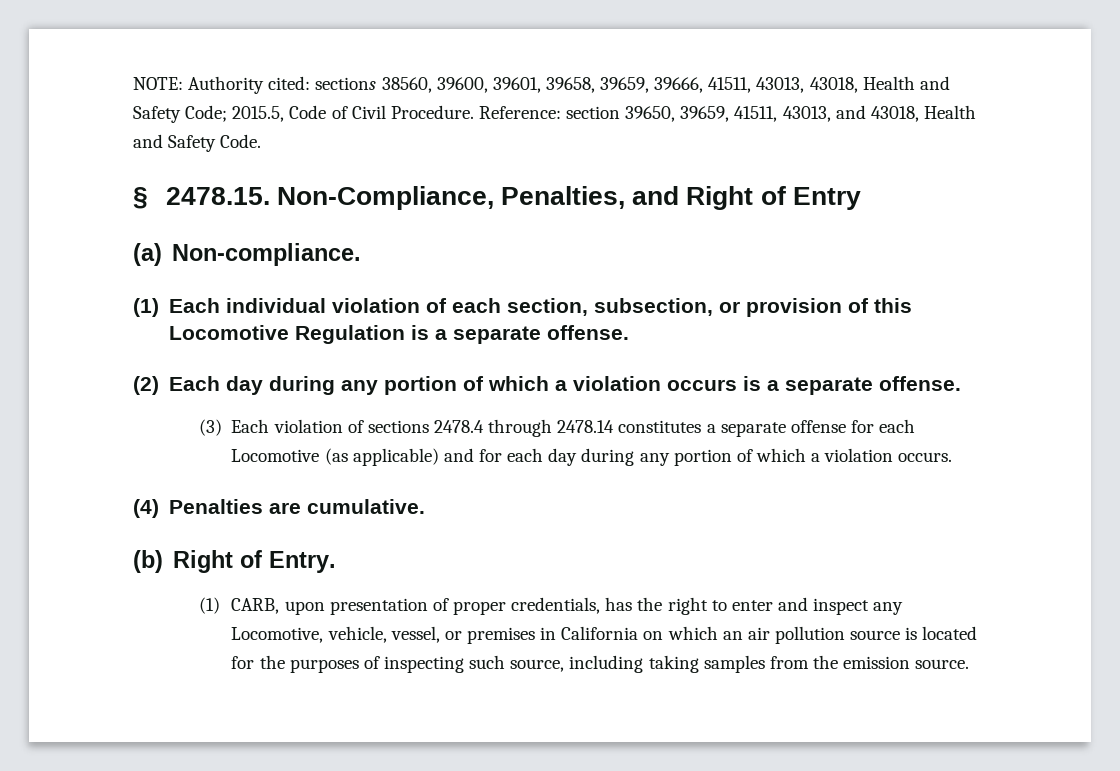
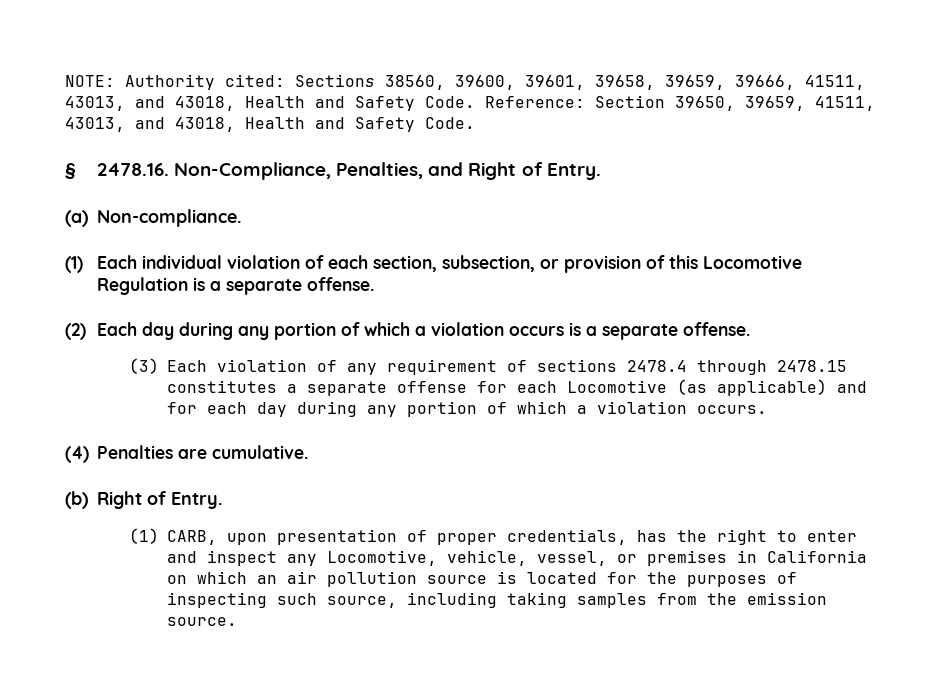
[315,77,377,90] sections -> [295,74,375,87] Sections
[809,76,950,93] [133,105,621,123] 43018, Health and Safety Code; 2015.5, Code of Civil Procedure. Reference: section -> [135,95,665,111] and 43018, Health and Safety Code. Reference: Section
[165,187,270,205] 2478.15. -> [96,163,169,176] 2478.16.
[792,187,861,210] Entry -> [546,163,601,180] Entry.
(364, 426) none -> [346,359,527,375] any requirement of
[557,420,615,433] 2478.14 -> [776,360,847,372] 2478.15

